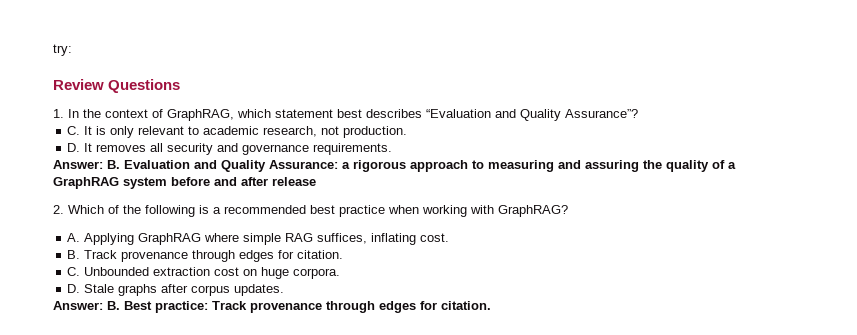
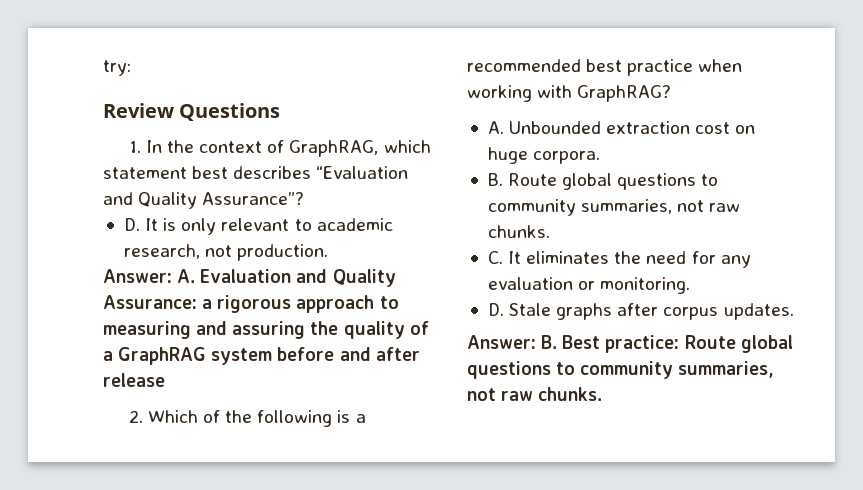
[67,126,81,135] C. -> [123,218,140,231] D.
[67,143,393,155] [53,160,120,169] // D. It removes all security and governance requirements. // Answer: B. -> [103,269,196,283] // Answer: A.
[84,233,450,245] [67,250,344,262] [67,267,81,276] Applying GraphRAG where simple RAG suffices, inflating cost. // B. Track provenance through edges for citation. // C. -> (504, 127) none
(341, 273) none -> [487,173,719,190] [487,199,741,216] [487,225,550,238] [487,251,751,268] [487,277,691,294] // B. Route global questions to community summaries, not raw chunks. // C. It eliminates the need for any evaluation or monitoring.
[212,301,491,313] Track provenance through edges for citation. -> [684,335,793,353] [467,361,775,379] [467,387,603,401] Route global questions to community summaries, not raw chunks.

